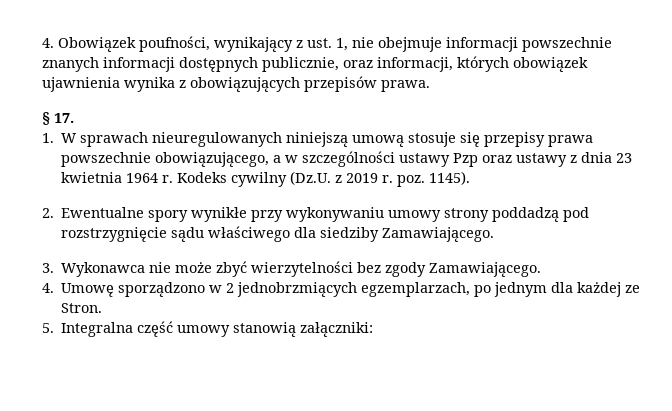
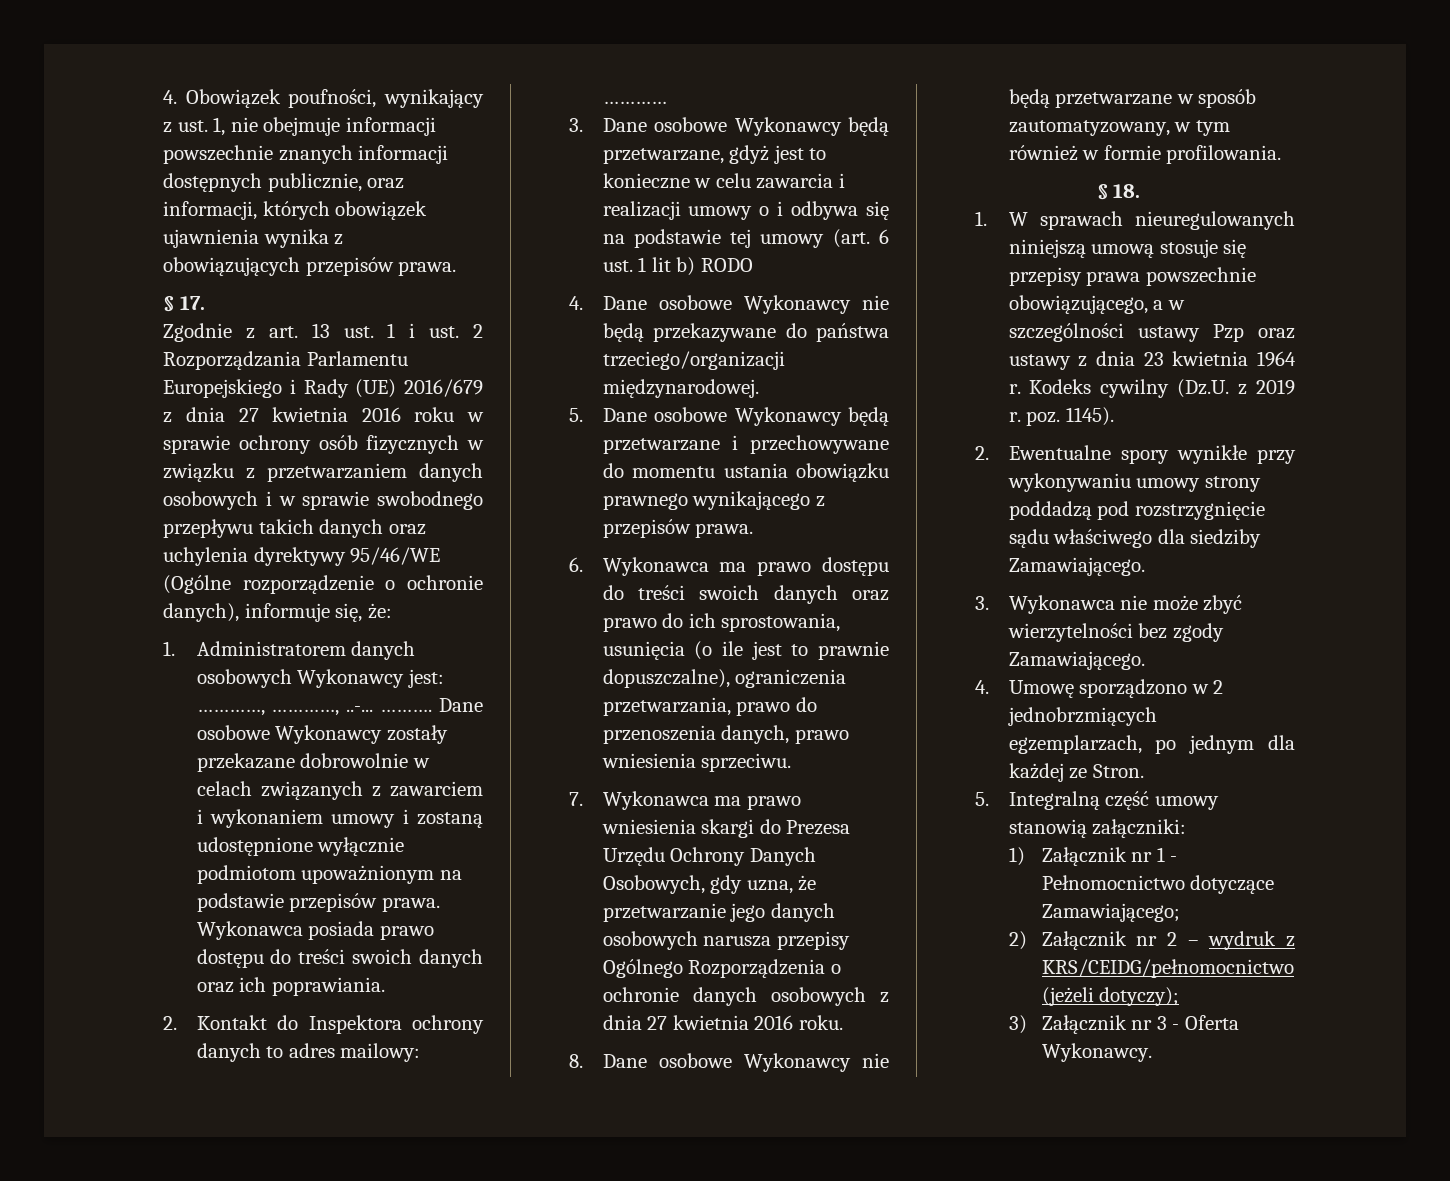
(74, 118) none -> [163,323,483,342] [163,351,408,370] [163,379,483,398] [163,407,484,423] [163,435,484,454] [163,463,483,482] [163,491,483,510] [163,519,426,538] [163,547,441,566] [163,575,483,594] [163,603,392,622] [163,641,416,660] [196,669,444,688] [196,698,483,716] [196,725,448,744] [196,753,430,772] [196,781,483,800] [196,809,483,828] [196,837,405,856] [196,865,462,884] [196,893,440,912] [196,921,434,940] [196,949,483,968] [196,977,385,996] [163,1015,484,1034] [196,1043,421,1062] [602,101,667,104] [569,117,889,136] [602,145,827,164] [602,173,845,189] [602,201,889,220] [602,229,889,248] [602,257,753,276] [569,295,889,314] [602,323,889,342] [602,351,785,370] [602,379,759,398] [569,407,889,426] [602,435,889,454] [602,463,889,482] [602,491,825,510] [602,519,754,538] [569,557,889,576] [602,585,889,604] [602,613,841,632] [602,641,889,660] [602,669,847,688] [602,697,817,716] [602,725,849,744] [601,753,792,772] [569,791,801,810] [601,819,851,838] [602,847,816,866] [602,875,817,894] [602,903,835,922] [602,931,850,950] [602,959,841,978] [602,987,889,1006] [602,1015,843,1030] [569,1053,889,1072] [1008,89,1257,108] [1008,120,1230,136] [1008,145,1282,164] [1096,184,1141,200] // Zgodnie z art. 13 ust. 1 i ust. 2 Rozporządzania Parlamentu Europejskiego i Rady (UE) 2016/679 z dnia 27 kwietnia 2016 roku w sprawie ochrony osób fizycznych w związku z przetwarzaniem danych osobowych i w sprawie swobodnego przepływu takich danych oraz uchylenia dyrektywy 95/46/WE (Ogólne rozporządzenie o ochronie danych), informuje się, że: // 1. Administratorem danych osobowych Wykonawcy jest: …………, …………, ..-... ………. Dane osobowe Wykonawcy zostały przekazane dobrowolnie w celach związanych z zawarciem i wykonaniem umowy i zostaną udostępnione wyłącznie podmiotom upoważnionym na podstawie przepisów prawa. Wykonawca posiada prawo dostępu do treści swoich danych oraz ich poprawiania. // 2. Kontakt do Inspektora ochrony danych to adres mailowy: ………… // 3. Dane osobowe Wykonawcy będą przetwarzane, gdyż jest to konieczne w celu zawarcia i realizacji umowy o i odbywa się na podstawie tej umowy (art. 6 ust. 1 lit b) RODO // 4. Dane osobowe Wykonawcy nie będą przekazywane do państwa trzeciego/organizacji międzynarodowej. // 5. Dane osobowe Wykonawcy będą przetwarzane i przechowywane do momentu ustania obowiązku prawnego wynikającego z przepisów prawa. // 6. Wykonawca ma prawo dostępu do treści swoich danych oraz prawo do ich sprostowania, usunięcia (o ile jest to prawnie dopuszczalne), ograniczenia przetwarzania, prawo do przenoszenia danych, prawo wniesienia sprzeciwu. // 7. Wykonawca ma prawo wniesienia skargi do Prezesa Urzędu Ochrony Danych Osobowych, gdy uzna, że przetwarzanie jego danych osobowych narusza przepisy Ogólnego Rozporządzenia o ochronie danych osobowych z dnia 27 kwietnia 2016 roku. // 8. Dane osobowe Wykonawcy nie będą przetwarzane w sposób zautomatyzowany, w tym również w formie profilowania. // § 18.
[61,322,134,337] Integralna -> [1008,791,1100,810] Integralną
(374, 329) none -> [1008,847,1178,866] [1041,875,1275,894] [1041,903,1180,922] [1008,931,1295,950] [1041,959,1294,978] [1041,987,1180,1006] [1008,1015,1239,1034] [1041,1043,1152,1062] // 1) Załącznik nr 1 - Pełnomocnictwo dotyczące Zamawiającego; // 2) Załącznik nr 2 – wydruk z KRS/CEIDG/pełnomocnictwo (jeżeli dotyczy); // 3) Załącznik nr 3 - Oferta Wykonawcy.

